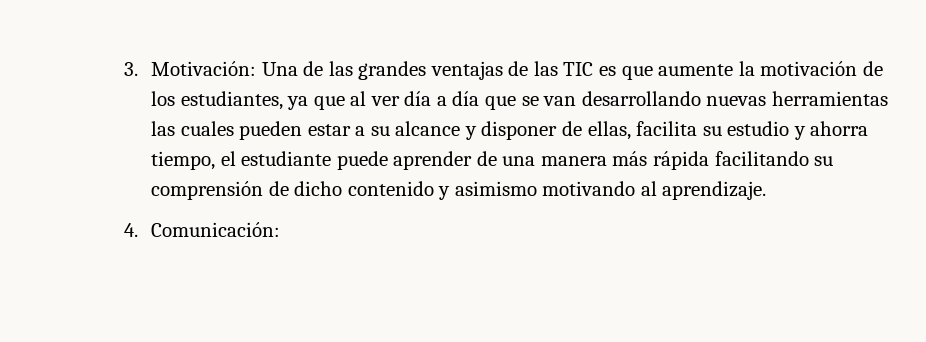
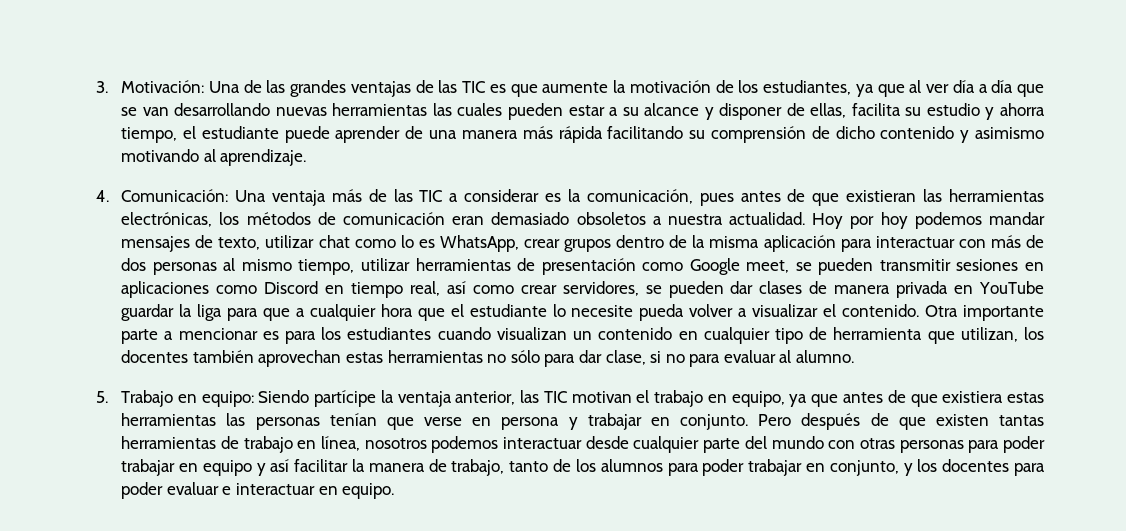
(281, 229) none -> [235,189,1044,206] [121,212,1045,229] [121,235,1045,252] [121,258,1044,275] [121,281,1045,298] [121,304,1044,321] [121,327,1045,344] [121,350,855,367] [96,390,1045,407] [121,413,1044,430] [121,436,1046,453] [121,459,1046,476] [121,482,395,499] Una ventaja más de las TIC a considerar es la comunicación, pues antes de que existieran las herramientas electrónicas, los métodos de comunicación eran demasiado obsoletos a nuestra actualidad. Hoy por hoy podemos mandar mensajes de texto, utilizar chat como lo es WhatsApp, crear grupos dentro de la misma aplicación para interactuar con más de dos personas al mismo tiempo, utilizar herramientas de presentación como Google meet, se pueden transmitir sesiones en aplicaciones como Discord en tiempo real, así como crear servidores, se pueden dar clases de manera privada en YouTube guardar la liga para que a cualquier hora que el estudiante lo necesite pueda volver a visualizar el contenido. Otra importante parte a mencionar es para los estudiantes cuando visualizan un contenido en cualquier tipo de herramienta que utilizan, los docentes también aprovechan estas herramientas no sólo para dar clase, si no para evaluar al alumno. // 5. Trabajo en equipo: Siendo partícipe la ventaja anterior, las TIC motivan el trabajo en equipo, ya que antes de que existiera estas herramientas las personas tenían que verse en persona y trabajar en conjunto. Pero después de que existen tantas herramientas de trabajo en línea, nosotros podemos interactuar desde cualquier parte del mundo con otras personas para poder trabajar en equipo y así facilitar la manera de trabajo, tanto de los alumnos para poder trabajar en conjunto, y los docentes para poder evaluar e interactuar en equipo.

